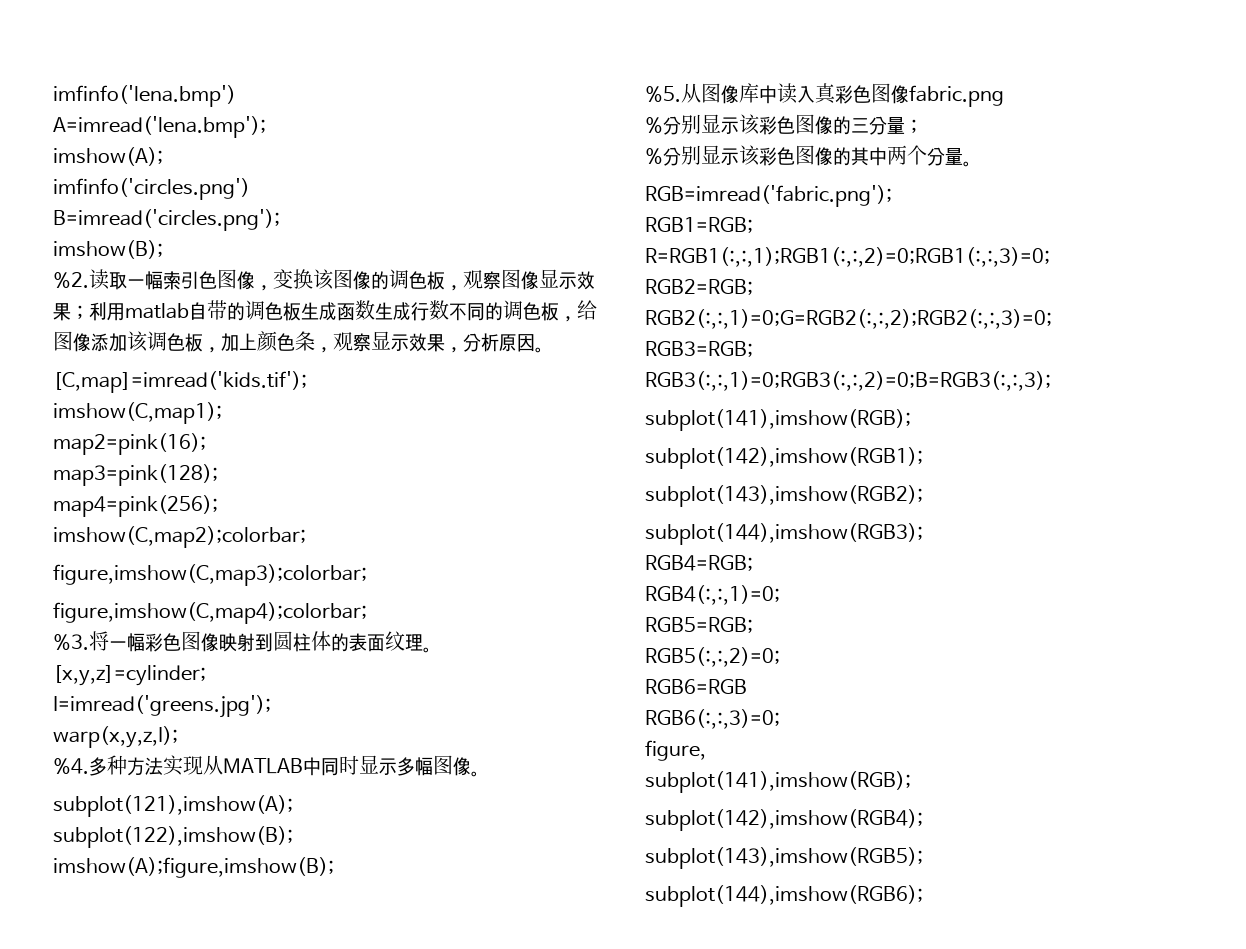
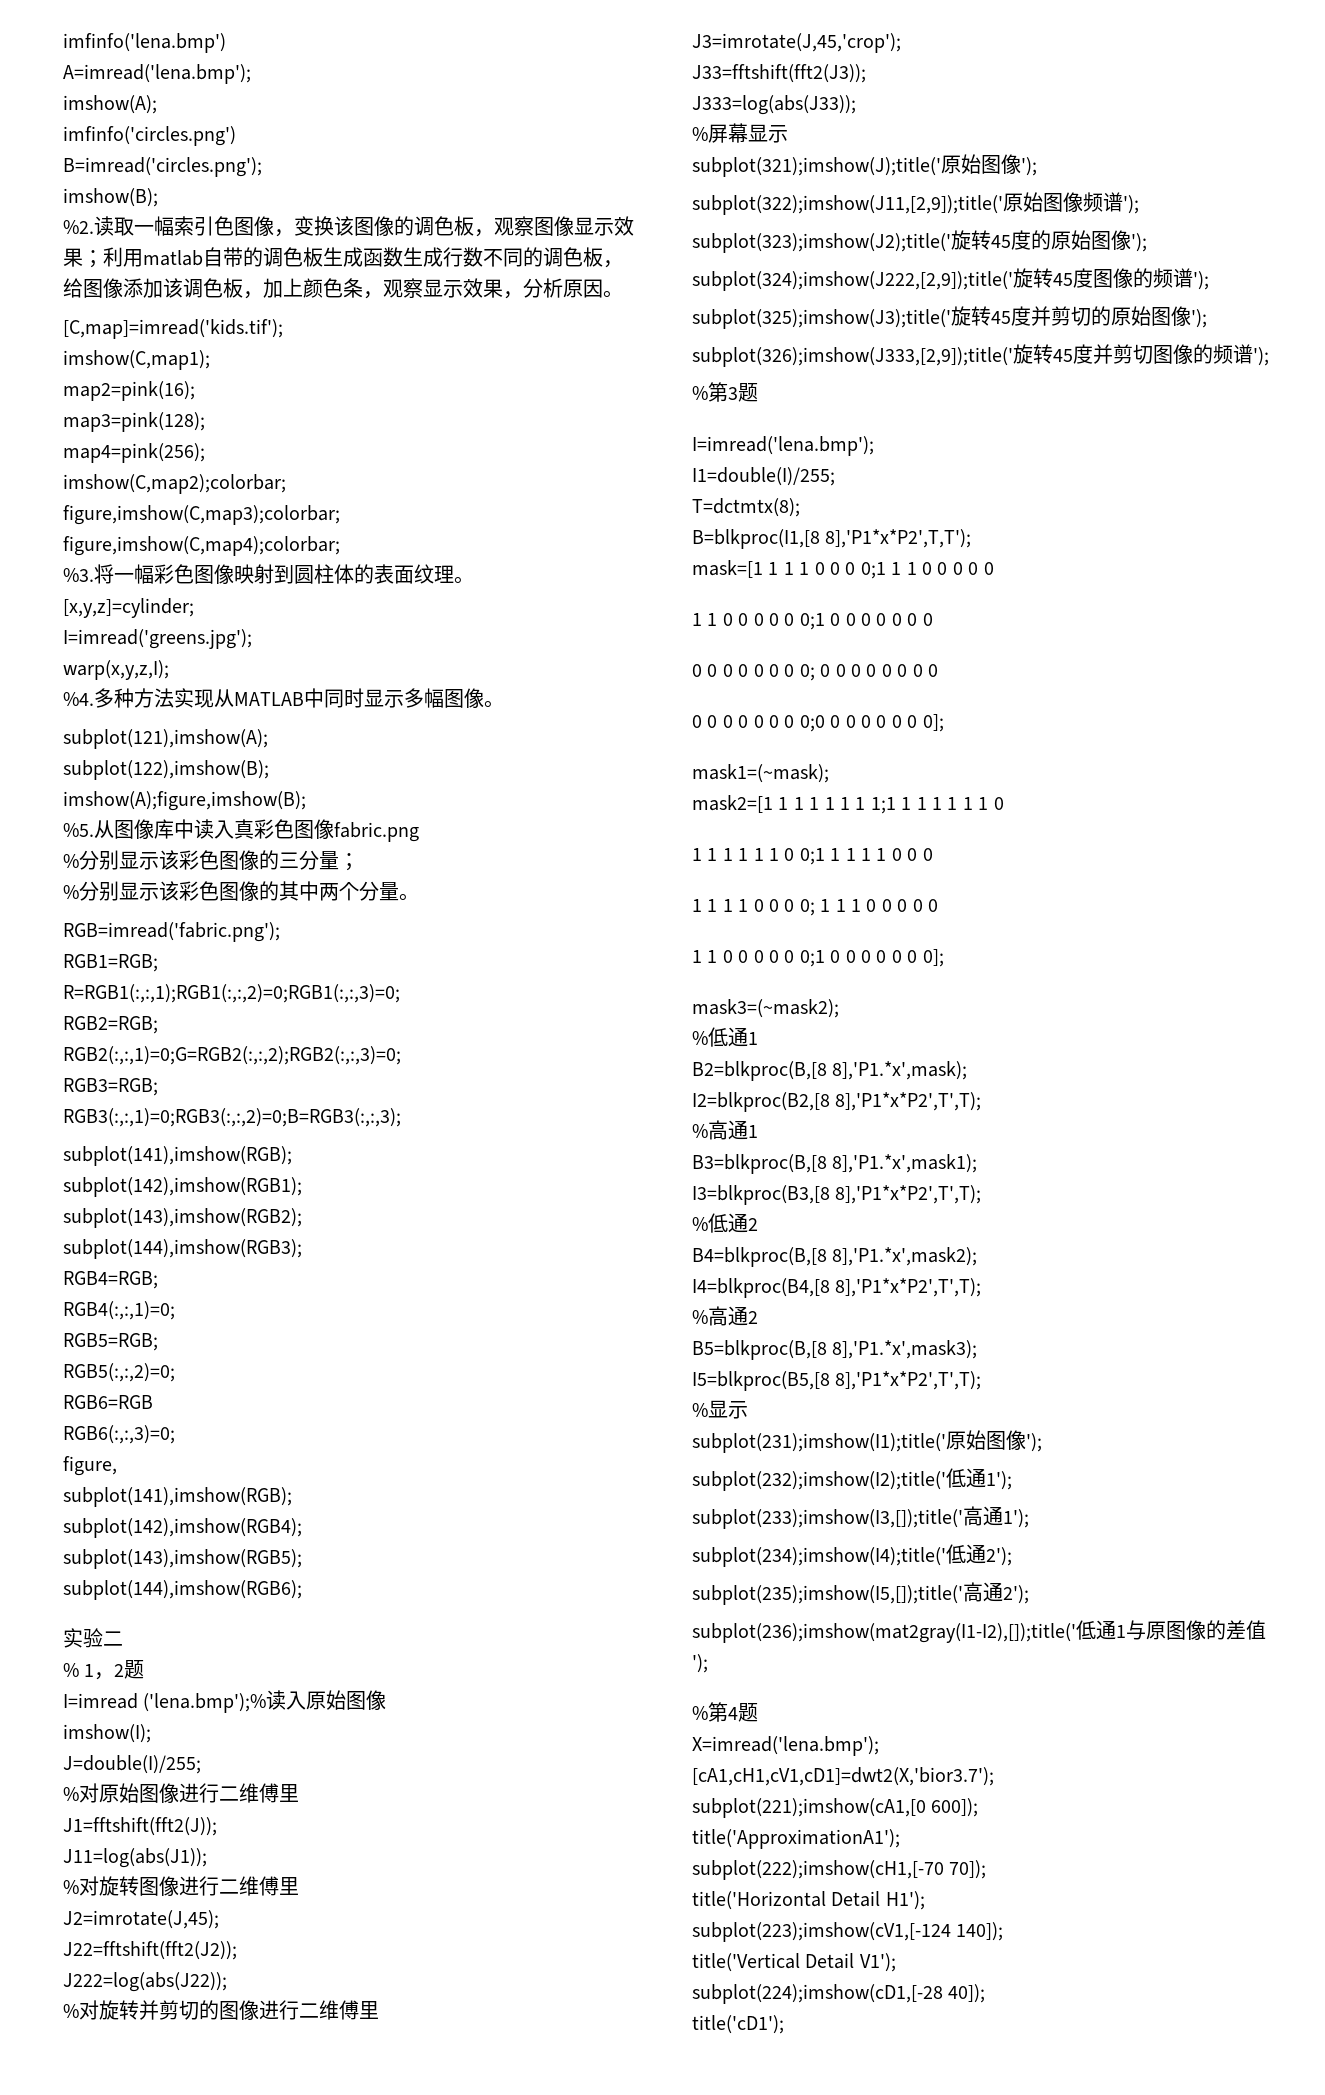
(923, 896) none -> [63,1628,123,1648] [63,1660,145,1680] [63,1690,387,1713] [63,1724,151,1743] [63,1755,201,1774] [63,1783,299,1803] [63,1817,217,1836] [63,1848,207,1868] [63,1876,299,1896] [63,1910,219,1929] [63,1941,237,1960] [63,1972,227,1992] [63,2000,379,2020] [692,33,901,53] [692,64,866,83] [692,95,856,115] [692,123,788,143] [692,154,1037,177] [692,192,1139,215] [692,230,1147,253] [692,268,1209,291] [692,306,1207,329] [692,344,1269,367] [692,382,758,402] [692,436,874,456] [692,467,835,486] [692,498,800,517] [692,529,972,549] [692,560,994,579] [692,613,933,630] [692,664,938,681] [692,714,944,732] [692,764,829,783] [692,795,1004,814] [692,848,933,865] [692,899,938,916] [692,949,944,967] [692,999,839,1018] [692,1027,758,1047] [692,1061,968,1081] [692,1092,982,1112] [692,1120,758,1140] [692,1154,978,1174] [692,1185,982,1205] [692,1213,758,1233] [692,1247,978,1267] [692,1278,982,1298] [692,1306,758,1326] [692,1340,978,1360] [692,1371,982,1391] [692,1400,748,1419] [692,1430,1042,1453] [692,1468,1012,1491] [692,1506,1029,1529] [692,1544,1012,1567] [692,1582,1029,1605] [692,1620,1266,1643] [692,1654,708,1673] [692,1702,758,1722] [692,1736,879,1756] [692,1767,994,1786] [692,1798,979,1818] [692,1829,900,1849] [692,1860,987,1880] [692,1891,925,1910] [692,1922,1004,1942] [692,1953,896,1972] [692,1984,986,2004] [692,2015,784,2034] // 实验二 // % 1，2题 // I=imread ('lena.bmp');%读入原始图像 // imshow(I); // J=double(I)/255; // %对原始图像进行二维傅里 // J1=fftshift(fft2(J)); // J11=log(abs(J1)); // %对旋转图像进行二维傅里 // J2=imrotate(J,45); // J22=fftshift(fft2(J2)); // J222=log(abs(J22)); // %对旋转并剪切的图像进行二维傅里 // J3=imrotate(J,45,'crop'); // J33=fftshift(fft2(J3)); // J333=log(abs(J33)); // %屏幕显示 // subplot(321);imshow(J);title('原始图像'); // subplot(322);imshow(J11,[2,9]);title('原始图像频谱'); // subplot(323);imshow(J2);title('旋转45度的原始图像'); // subplot(324);imshow(J222,[2,9]);title('旋转45度图像的频谱'); // subplot(325);imshow(J3);title('旋转45度并剪切的原始图像'); // subplot(326);imshow(J333,[2,9]);title('旋转45度并剪切图像的频谱'); // %第3题 // I=imread('lena.bmp'); // I1=double(I)/255; // T=dctmtx(8); // B=blkproc(I1,[8 8],'P1*x*P2',T,T'); // mask=[1 1 1 1 0 0 0 0;1 1 1 0 0 0 0 0 // 1 1 0 0 0 0 0 0;1 0 0 0 0 0 0 0 // 0 0 0 0 0 0 0 0; 0 0 0 0 0 0 0 0 // 0 0 0 0 0 0 0 0;0 0 0 0 0 0 0 0]; // mask1=(~mask); // mask2=[1 1 1 1 1 1 1 1;1 1 1 1 1 1 1 0 // 1 1 1 1 1 1 0 0;1 1 1 1 1 0 0 0 // 1 1 1 1 0 0 0 0; 1 1 1 0 0 0 0 0 // 1 1 0 0 0 0 0 0;1 0 0 0 0 0 0 0]; // mask3=(~mask2); // %低通1 // B2=blkproc(B,[8 8],'P1.*x',mask); // I2=blkproc(B2,[8 8],'P1*x*P2',T',T); // %高通1 // B3=blkproc(B,[8 8],'P1.*x',mask1); // I3=blkproc(B3,[8 8],'P1*x*P2',T',T); // %低通2 // B4=blkproc(B,[8 8],'P1.*x',mask2); // I4=blkproc(B4,[8 8],'P1*x*P2',T',T); // %高通2 // B5=blkproc(B,[8 8],'P1.*x',mask3); // I5=blkproc(B5,[8 8],'P1*x*P2',T',T); // %显示 // subplot(231);imshow(I1);title('原始图像'); // subplot(232);imshow(I2);title('低通1'); // subplot(233);imshow(I3,[]);title('高通1'); // subplot(234);imshow(I4);title('低通2'); // subplot(235);imshow(I5,[]);title('高通2'); // subplot(236);imshow(mat2gray(I1-I2),[]);title('低通1与原图像的差值'); // %第4题 // X=imread('lena.bmp'); // [cA1,cH1,cV1,cD1]=dwt2(X,'bior3.7'); // subplot(221);imshow(cA1,[0 600]); // title('ApproximationA1'); // subplot(222);imshow(cH1,[-70 70]); // title('Horizontal Detail H1'); // subplot(223);imshow(cV1,[-124 140]); // title('Vertical Detail V1'); // subplot(224);imshow(cD1,[-28 40]); // title('cD1');

